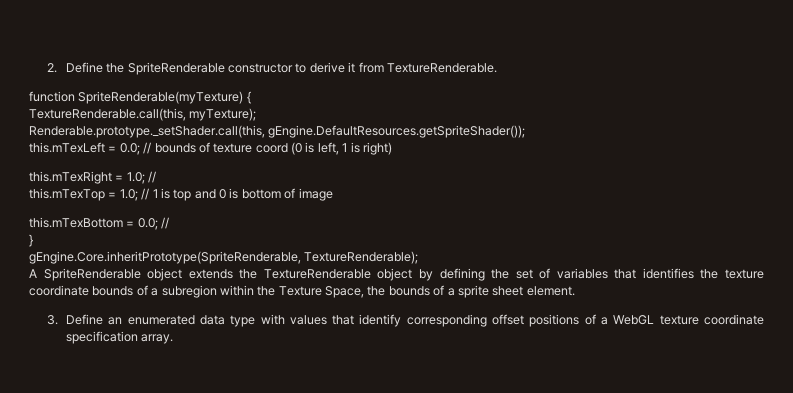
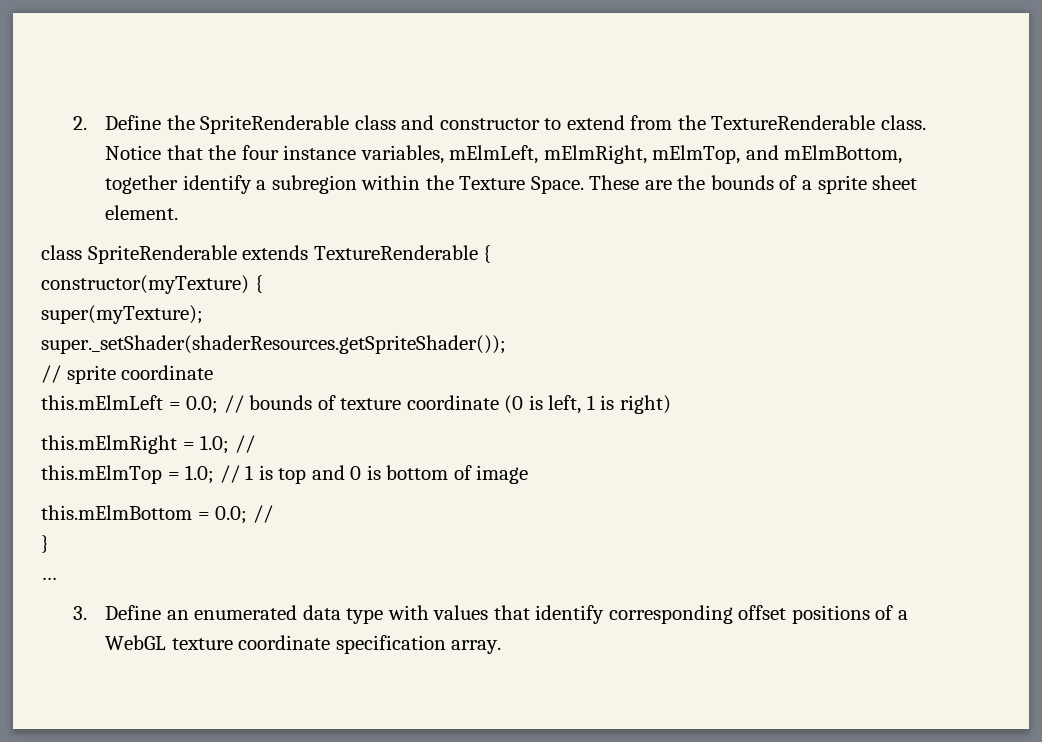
[228,62,497,73] [29,91,251,104] [29,108,257,121] [29,125,526,138] [29,142,105,153] constructor to derive it from TextureRenderable. // function SpriteRenderable(myTexture) { // TextureRenderable.call(this, myTexture); // Renderable.prototype._setShader.call(this, gEngine.DefaultResources.getSpriteShader()); // this.mTexLeft -> [354,115,926,130] [105,145,903,164] [105,175,918,194] [105,205,179,220] [41,245,492,264] [41,275,263,294] [41,305,203,324] [41,335,506,354] [41,365,214,384] [41,395,163,410] class and constructor to extend from the TextureRenderable class. Notice that the four instance variables, mElmLeft, mElmRight, mElmTop, and mElmBottom, together identify a subregion within the Texture Space. These are the bounds of a sprite sheet element. // class SpriteRenderable extends TextureRenderable { // constructor(myTexture) { // super(myTexture); // super._setShader(shaderResources.getSpriteShader()); // // sprite coordinate // this.mElmLeft
[255,143,288,153] coord -> [406,395,499,410] coordinate
[29,171,112,184] this.mTexRight -> [41,435,177,454] this.mElmRight
[29,188,105,201] this.mTexTop -> [41,465,162,484] this.mElmTop
[29,217,123,228] this.mTexBottom -> [41,505,192,520] this.mElmBottom
[29,251,419,264] [29,268,764,281] [29,285,575,298] gEngine.Core.inheritPrototype(SpriteRenderable, TextureRenderable); // A SpriteRenderable object extends the TextureRenderable object by defining the set of variables that identifies the texture coordinate bounds of a subregion within the Texture Space, the bounds of a sprite sheet element. -> [41,577,57,580] …

